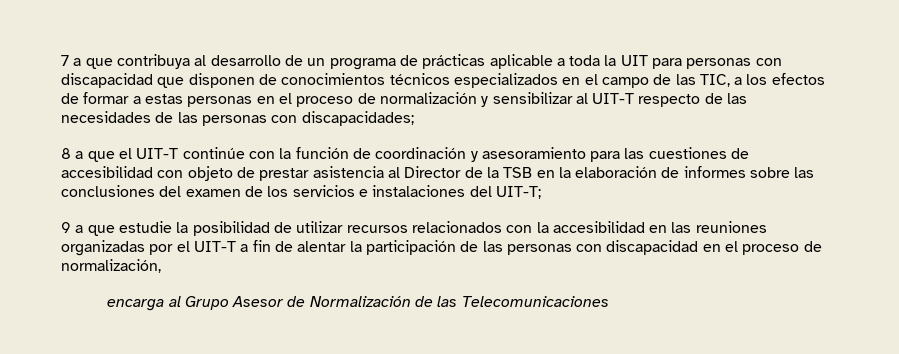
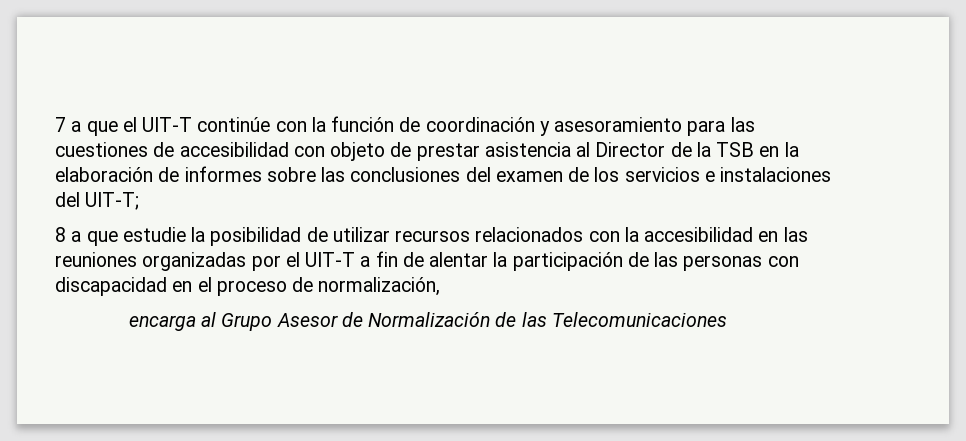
[116,54,782,70] [61,73,825,88] [61,92,748,107] [61,111,414,126] [61,148,115,162] contribuya al desarrollo de un programa de prácticas aplicable a toda la UIT para personas con discapacidad que disponen de conocimientos técnicos especializados en el campo de las TIC, a los efectos de formar a estas personas en el proceso de normalización y sensibilizar al UIT-T respecto de las necesidades de las personas con discapacidades; // 8 a que -> (118, 128) none
[61,222,71,233] 9 -> [55,227,66,242] 8

